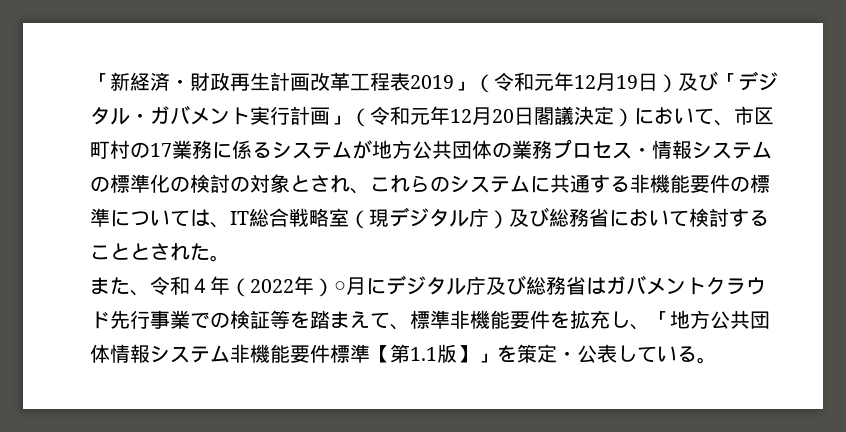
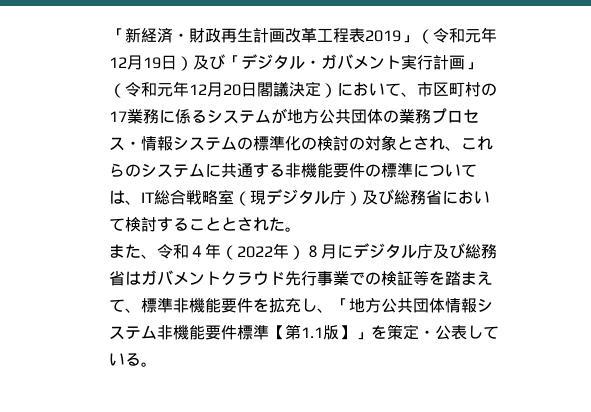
[334,281,347,293] ○ -> [304,245,321,258] ８

